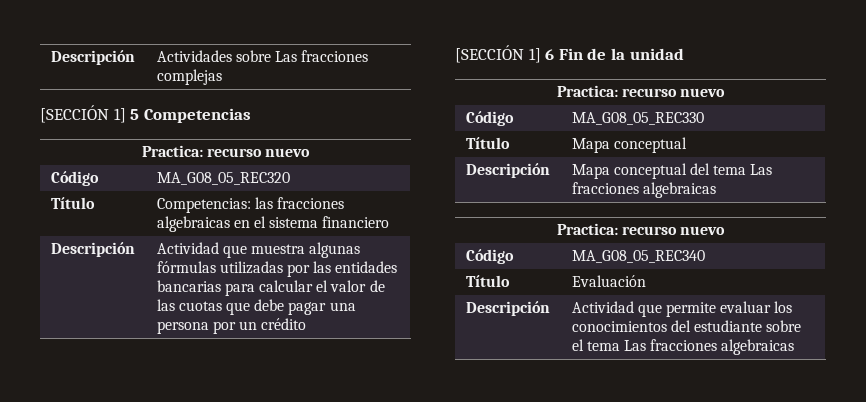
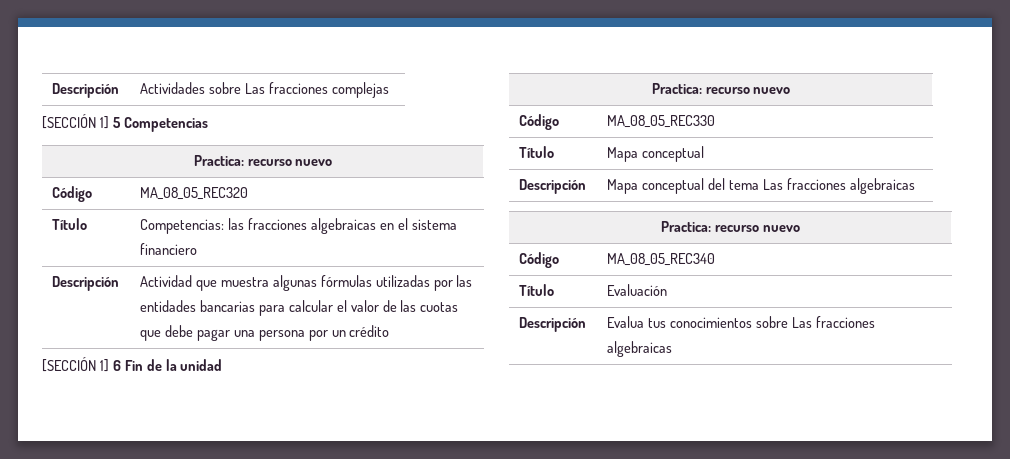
[156,172,290,185] MA_G08_05_REC320 -> [140,187,249,200] MA_08_05_REC320
[571,112,704,125] MA_G08_05_REC330 -> [607,115,716,128] MA_08_05_REC330
[571,250,705,263] MA_G08_05_REC340 -> [607,253,716,266] MA_08_05_REC340
[571,301,793,317] [571,320,802,332] [571,339,620,351] Actividad que permite evaluar los conocimientos del estudiante sobre el tema -> [607,316,788,328] Evalua tus conocimientos sobre

